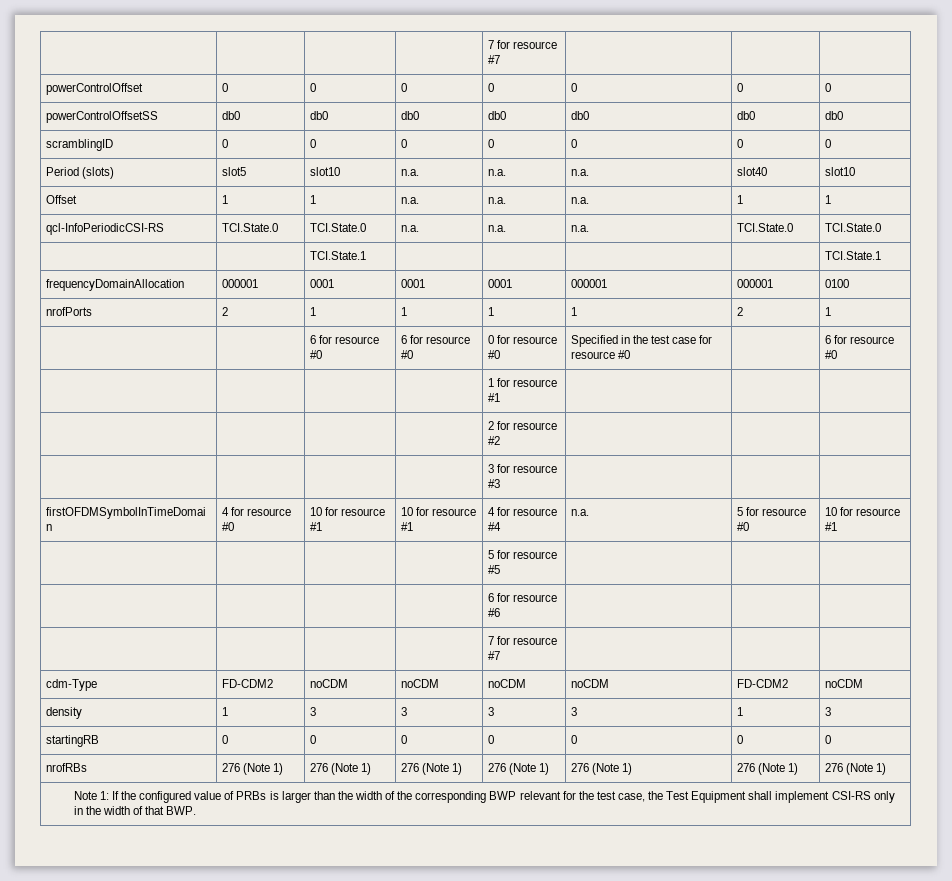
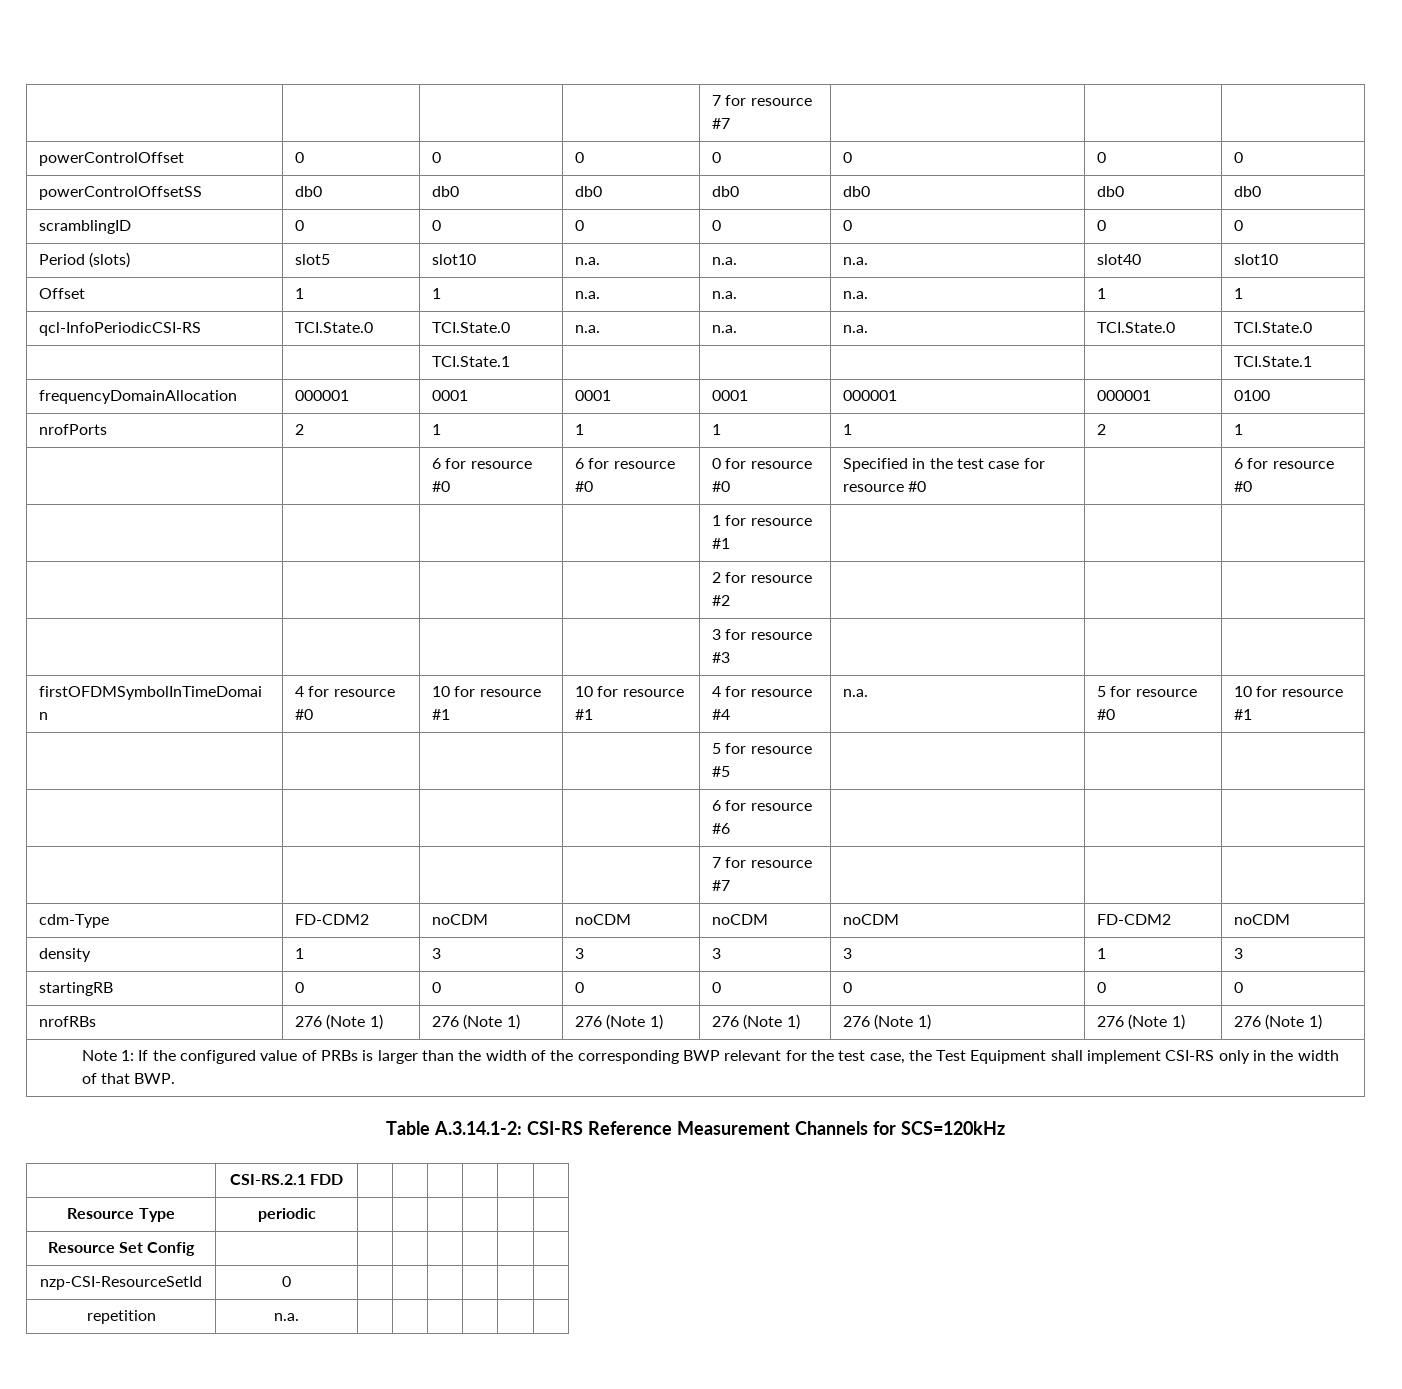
(197, 810) none -> [386,1121,1005,1135] [229,1174,344,1185] [67,1208,175,1222] [257,1208,316,1222] [47,1242,196,1256] [39,1276,202,1290] [282,1276,291,1287] [86,1310,156,1324] [274,1313,299,1321] // Table A.3.14.1-2: CSI-RS Reference Measurement Channels for SCS=120kHz // | CSI-RS.2.1 FDD | | | | | | // Resource Type | periodic | | | | | | // Resource Set Config | | | | | | | // nzp-CSI-ResourceSetId | 0 | | | | | | // repetition | n.a. | | | | | |

